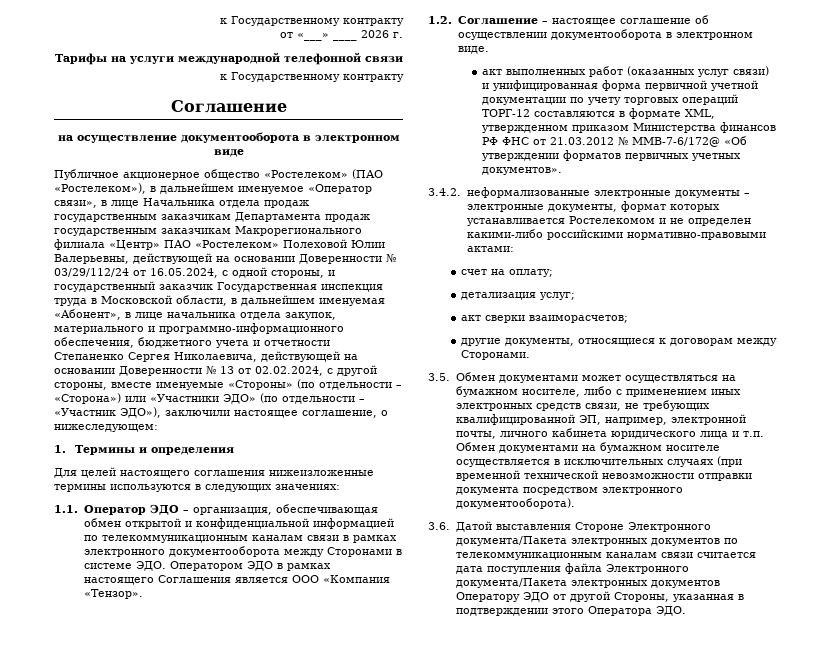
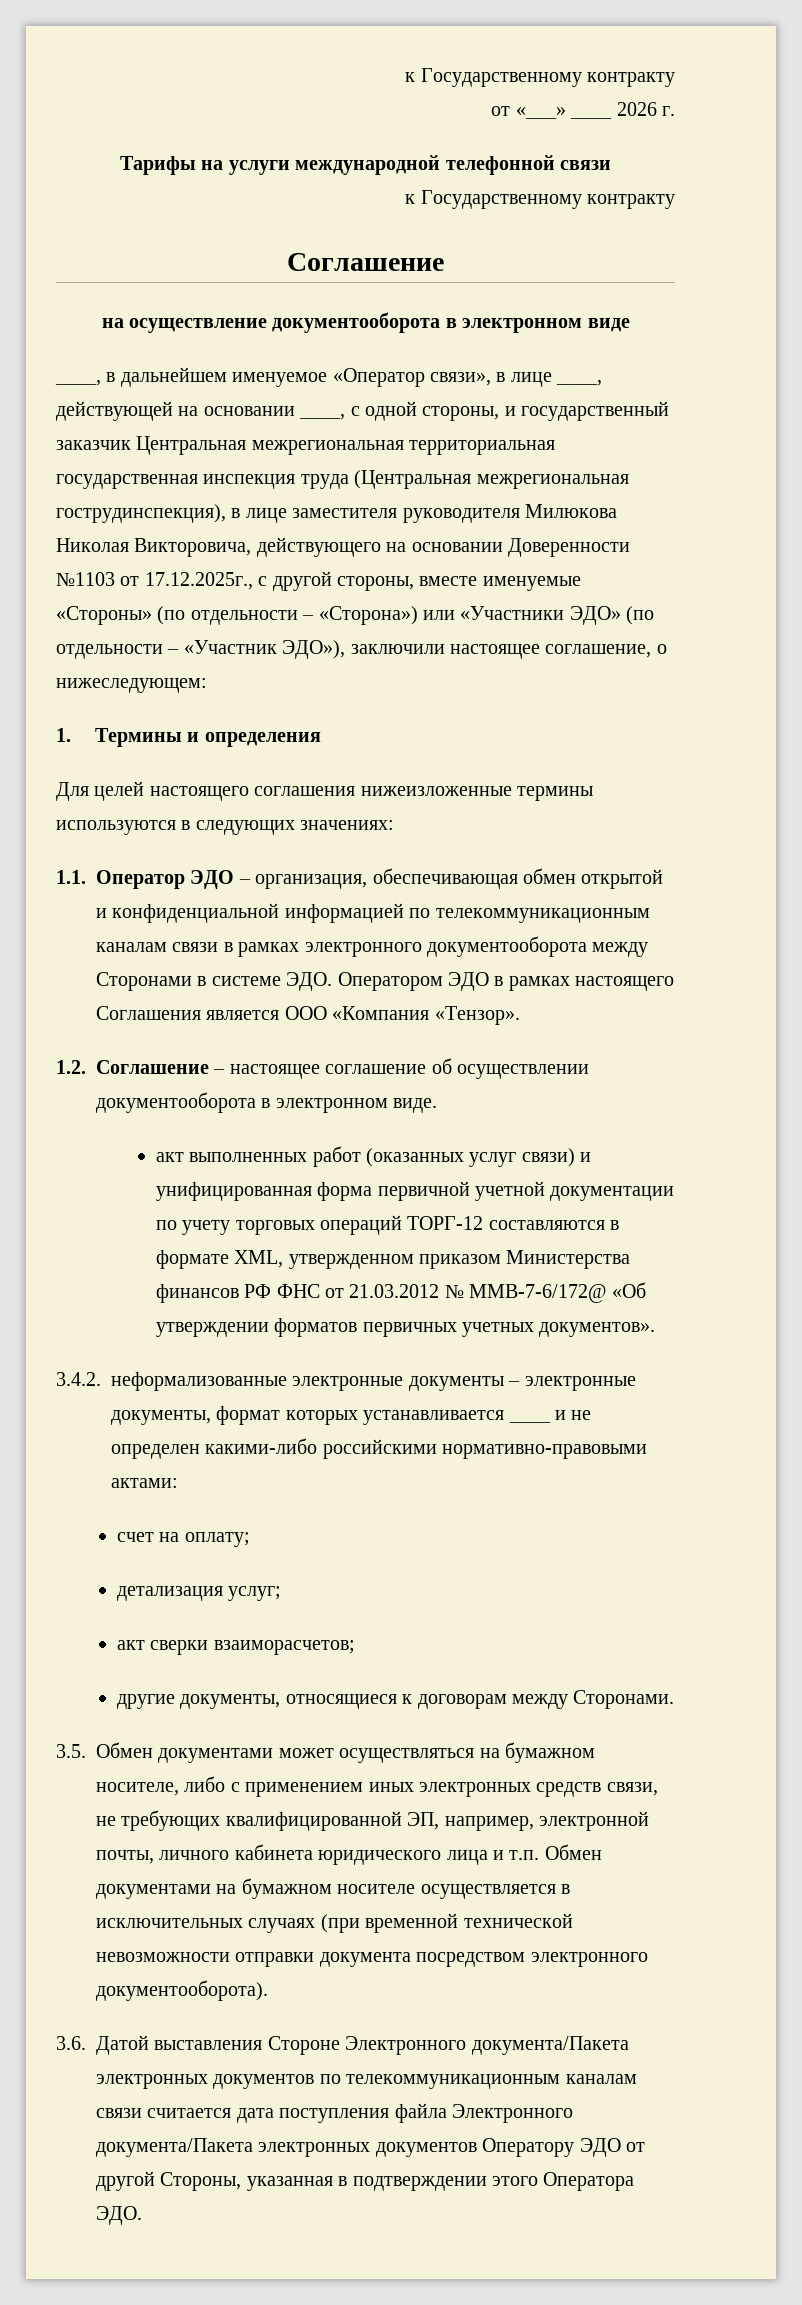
[54,169,383,180] [54,183,146,194] Публичное акционерное общество «Ростелеком» (ПАО «Ростелеком»), -> [55,380,101,386] ____,
[143,198,309,208] [54,212,370,222] [54,226,362,236] [54,239,385,250] [54,253,396,264] [54,268,218,278] Начальника отдела продаж государственным заказчикам Департамента продаж государственным заказчикам Макрорегионального филиала «Центр» ПАО «Ростелеком» Полеховой Юлии Валерьевны, действующей на основании Доверенности № 03/29/112/24 от 16.05.2024, -> [556,380,603,386] [56,401,346,421] ____, действующей на основании ____,
[217,282,383,292] [54,295,385,306] [54,309,336,320] [54,323,344,334] [54,337,330,348] [54,351,358,362] [54,365,323,376] Государственная инспекция труда в Московской области, в дальнейшем именуемая «Абонент», в лице начальника отдела закупок, материального и программно-информационного обеспечения, бюджетного учета и отчетности Степаненко Сергея Николаевича, действующей на основании Доверенности № 13 от 02.02.2024, -> [136,436,556,455] [56,470,629,489] [56,504,617,523] [56,537,630,557] [56,572,253,590] Центральная межрегиональная территориальная государственная инспекция труда (Центральная межрегиональная гострудинспекция), в лице заместителя руководителя Милюкова Николая Викторовича, действующего на основании Доверенности №1103 от 17.12.2025г.,
[568,216,655,224] Ростелекомом -> [508,1420,551,1423] ____

